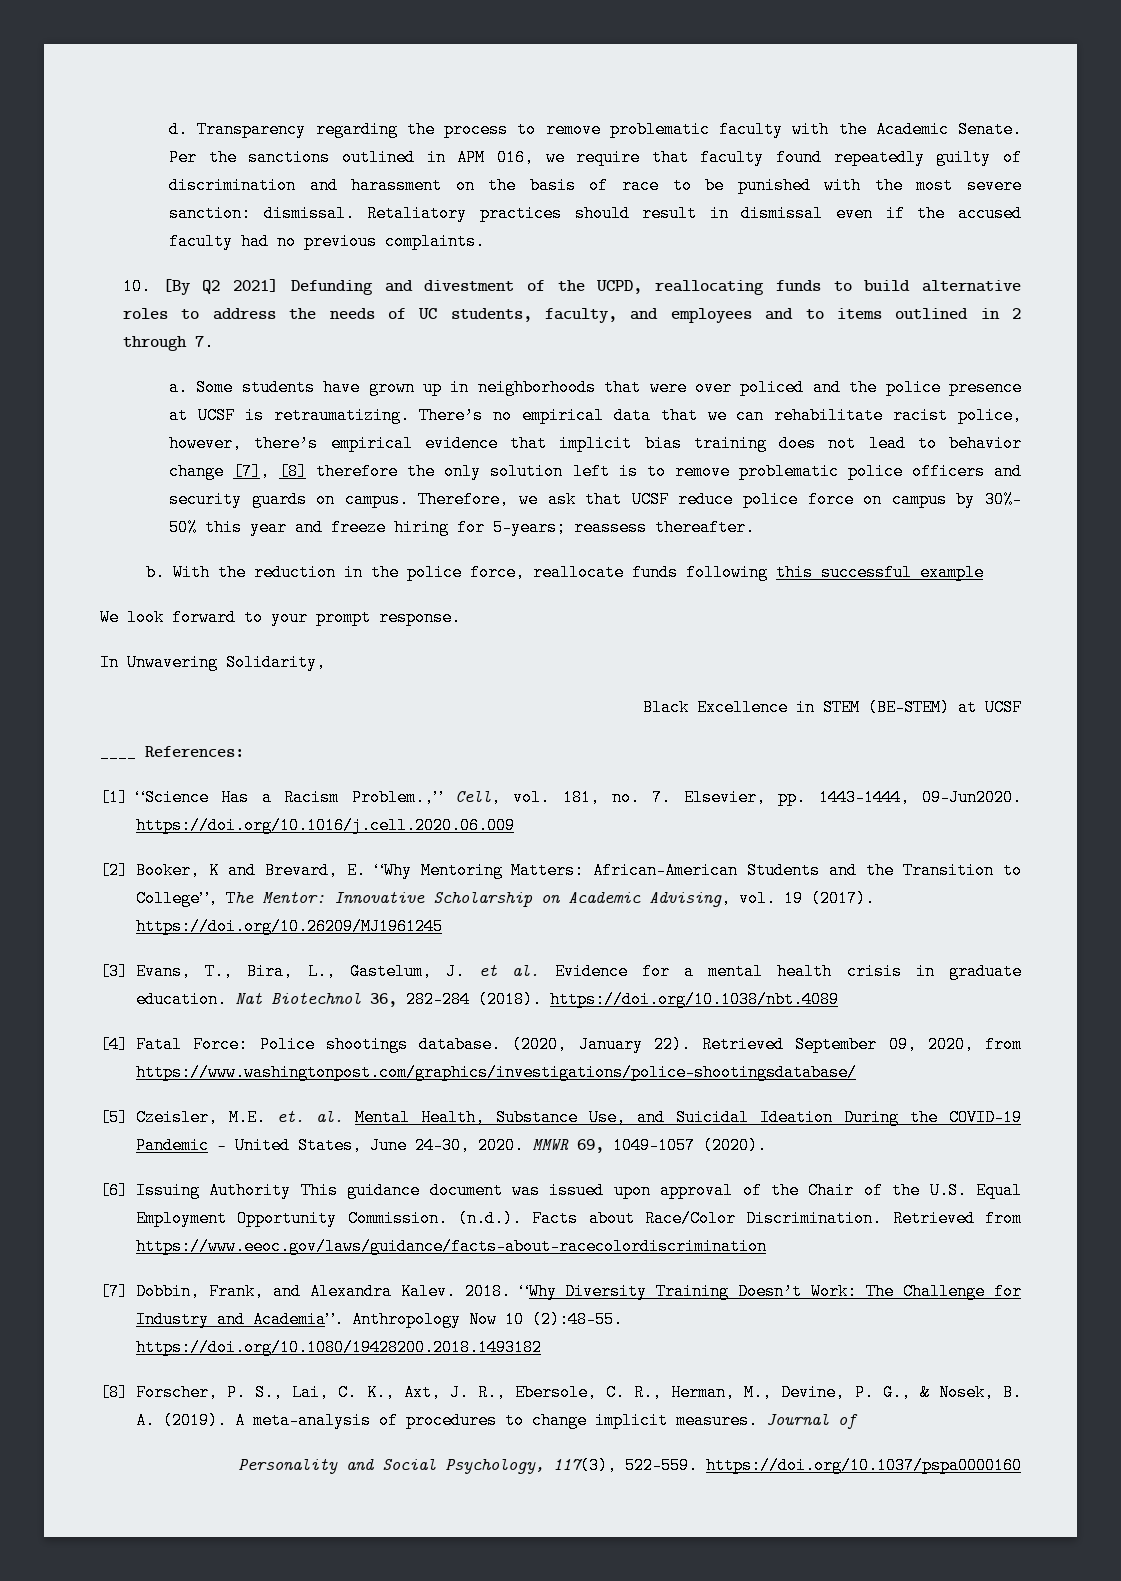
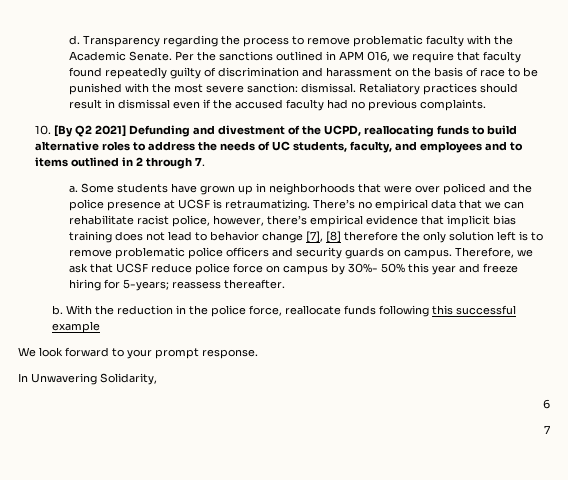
[643,699,1022,716] [100,744,244,761] [100,789,1022,806] [136,817,515,834] [100,862,1022,879] [136,890,875,907] [136,918,443,935] [100,963,1023,980] [136,991,839,1008] [100,1036,1022,1053] [136,1064,857,1081] [100,1109,1022,1126] [136,1137,767,1154] [100,1182,1022,1199] [136,1210,1023,1227] [136,1238,767,1255] [100,1283,1022,1300] [136,1311,623,1328] [136,1339,542,1356] [100,1384,1022,1401] [136,1412,858,1429] [238,1457,1022,1474] Black Excellence in STEM (BE-STEM) at UCSF // ____ References: // [1] “Science Has a Racism Problem.,” Cell, vol. 181, no. 7. Elsevier, pp. 1443–1444, 09-Jun2020. https://doi.org/10.1016/j.cell.2020.06.009 // [2] Booker, K and Brevard, E. “Why Mentoring Matters: African-American Students and the Transition to College”, The Mentor: Innovative Scholarship on Academic Advising, vol. 19 (2017). https://doi.org/10.26209/MJ1961245 // [3] Evans, T., Bira, L., Gastelum, J. et al. Evidence for a mental health crisis in graduate education. Nat Biotechnol 36, 282–284 (2018). https://doi.org/10.1038/nbt.4089 // [4] Fatal Force: Police shootings database. (2020, January 22). Retrieved September 09, 2020, from https://www.washingtonpost.com/graphics/investigations/police-shootingsdatabase/ // [5] Czeisler, M.E. et. al. Mental Health, Substance Use, and Suicidal Ideation During the COVID-19 Pandemic — United States, June 24–30, 2020. MMWR 69, 1049-1057 (2020). // [6] Issuing Authority This guidance document was issued upon approval of the Chair of the U.S. Equal Employment Opportunity Commission. (n.d.). Facts about Race/Color Discrimination. Retrieved from https://www.eeoc.gov/laws/guidance/facts-about-racecolordiscrimination // [7] Dobbin, Frank, and Alexandra Kalev. 2018. “Why Diversity Training Doesn’t Work: The Challenge for Industry and Academia”. Anthropology Now 10 (2):48-55. https://doi.org/10.1080/19428200.2018.1493182 // [8] Forscher, P. S., Lai, C. K., Axt, J. R., Ebersole, C. R., Herman, M., Devine, P. G., & Nosek, B. A. (2019). A meta-analysis of procedures to change implicit measures. Journal of // Personality and Social Psychology, 117(3), 522–559. https://doi.org/10.1037/pspa0000160 -> [543,399,550,409] [544,425,550,434] 6 // 7

